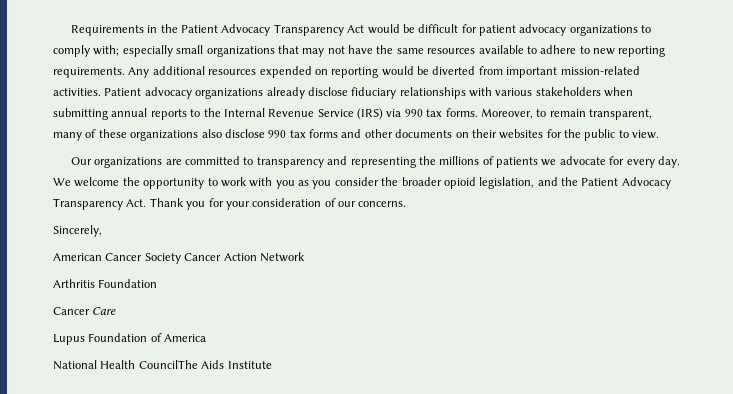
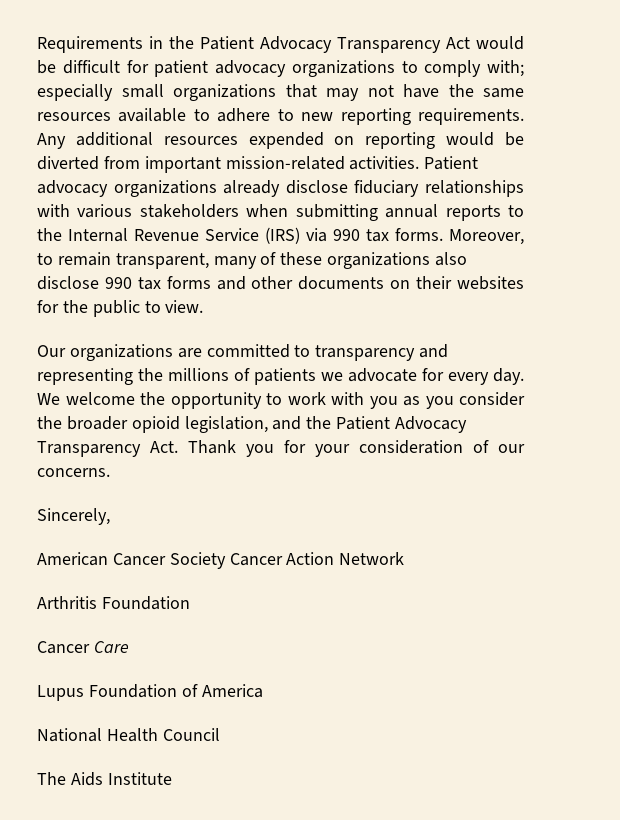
[138,360,198,369] CouncilThe -> [162,728,220,741] [37,772,66,785] Council // The

